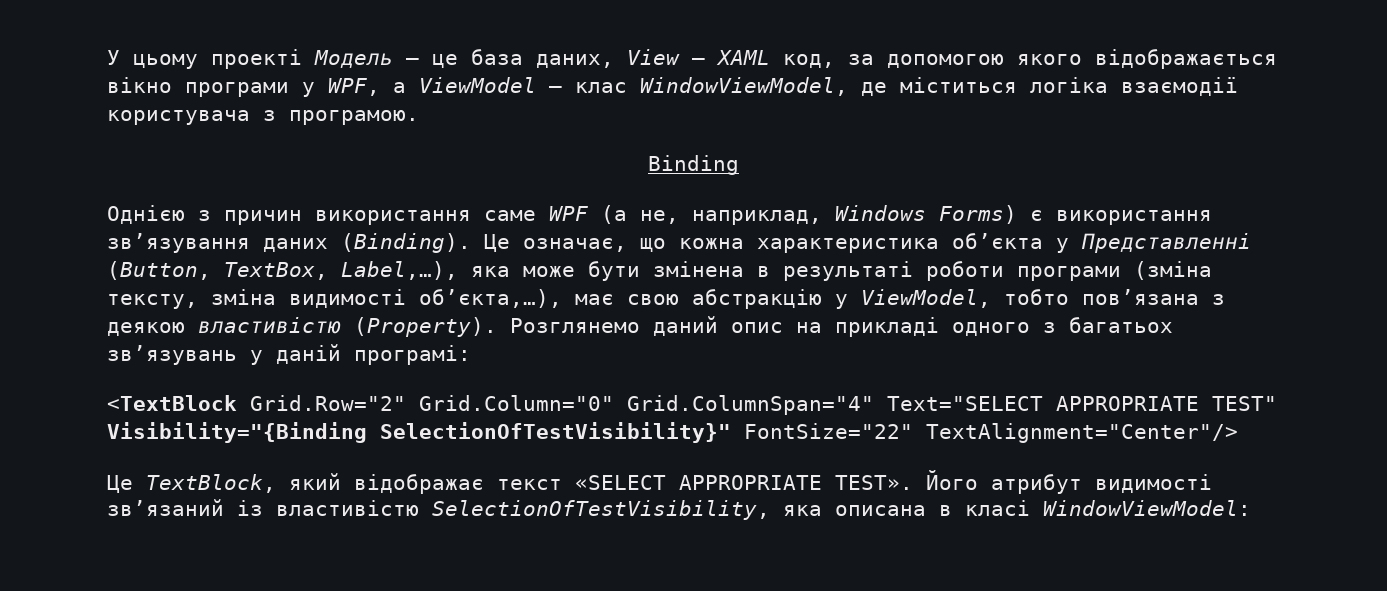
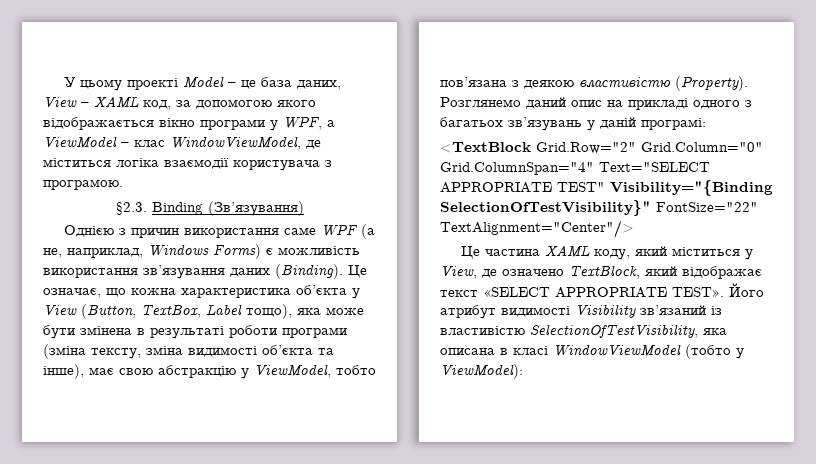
[314,50,393,68] Модель -> [183,76,225,88] Model
(419, 117) none -> [115,202,147,215] §2.3.
(739, 165) none -> [207,201,304,216] (Зв’язування)
(1043, 215) none -> [278,246,360,255] можливість
[1081,233,1251,253] Представленні -> [43,305,77,315] View
[341,261,458,280] Label,…), -> [206,304,292,319] Label тощо),
[419,289,562,308] об’єкта,…), -> [262,345,334,355] [43,364,84,379] об’єкта та інше),
(133, 484) none -> [485,245,754,260] [440,266,564,279] частина XAML коду, який міститься у View, де означено
(1212, 483) none -> [575,304,636,318] Visibility
[1043,500,1251,516] WindowViewModel: -> [553,344,744,359] [440,364,523,379] WindowViewModel (тобто у ViewModel):

